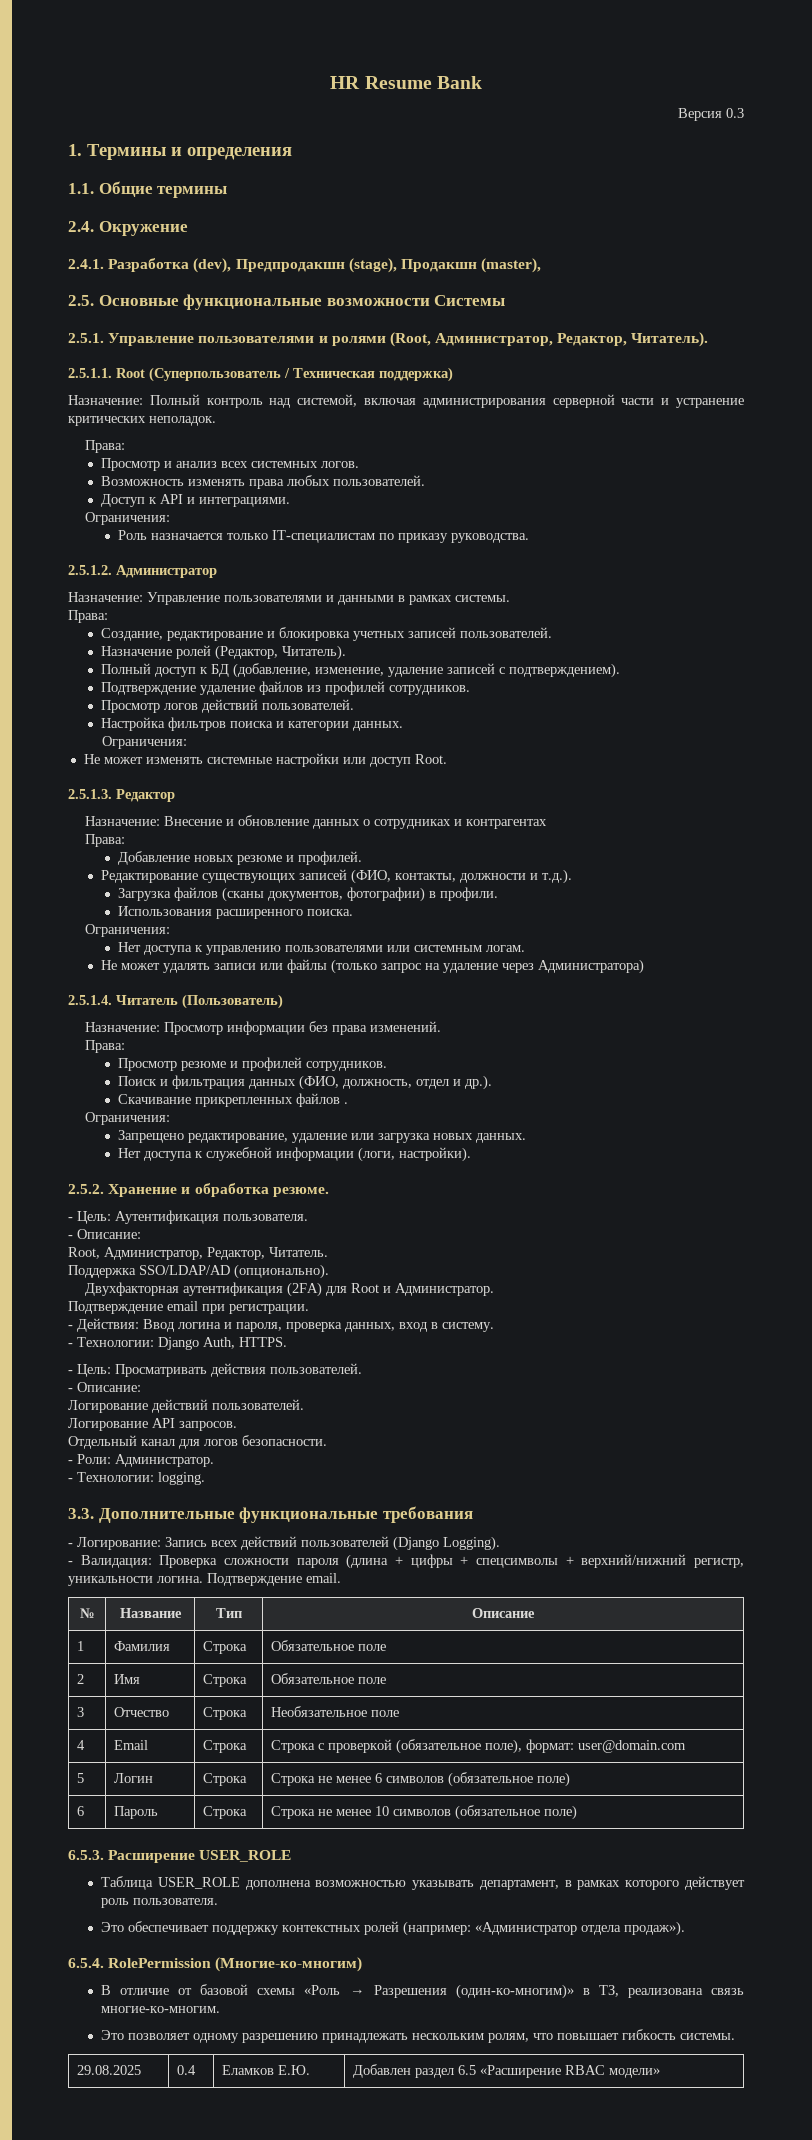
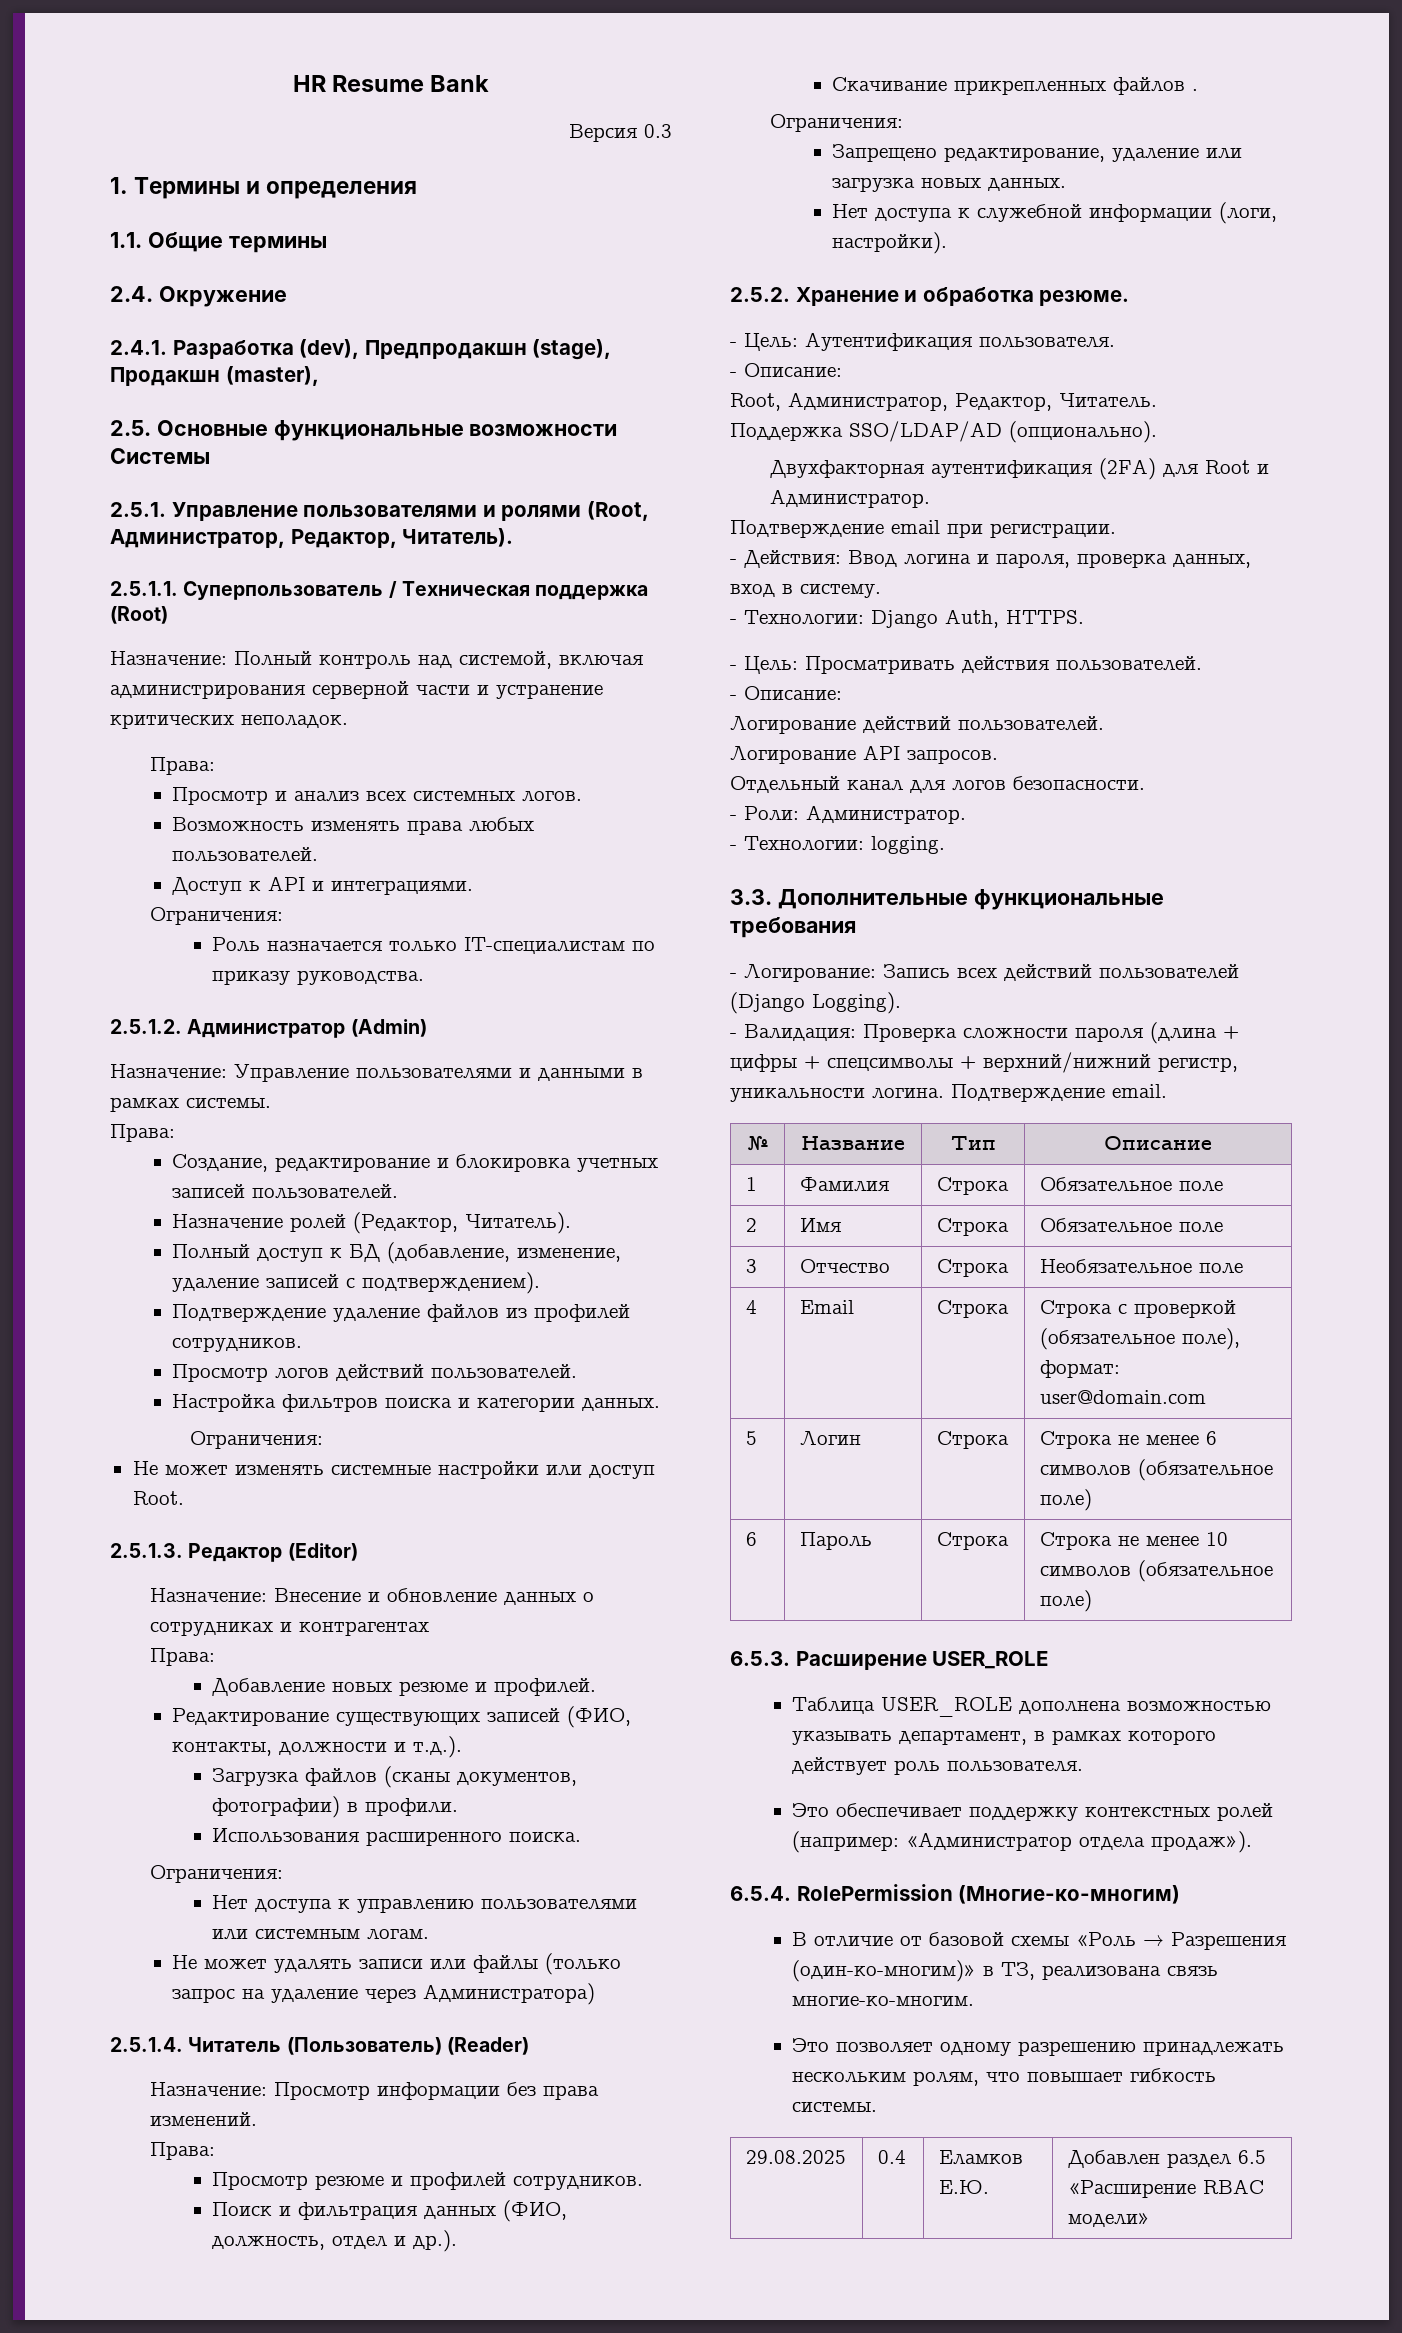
[116,367,453,382] Root (Суперпользователь / Техническая поддержка) -> [183,581,649,600] [110,606,168,624] Суперпользователь / Техническая поддержка (Root)
(217, 571) none -> [350,1019,427,1037] (Admin)
(175, 795) none -> [287,1543,358,1561] (Editor)
(283, 1001) none -> [446,2037,529,2055] (Reader)

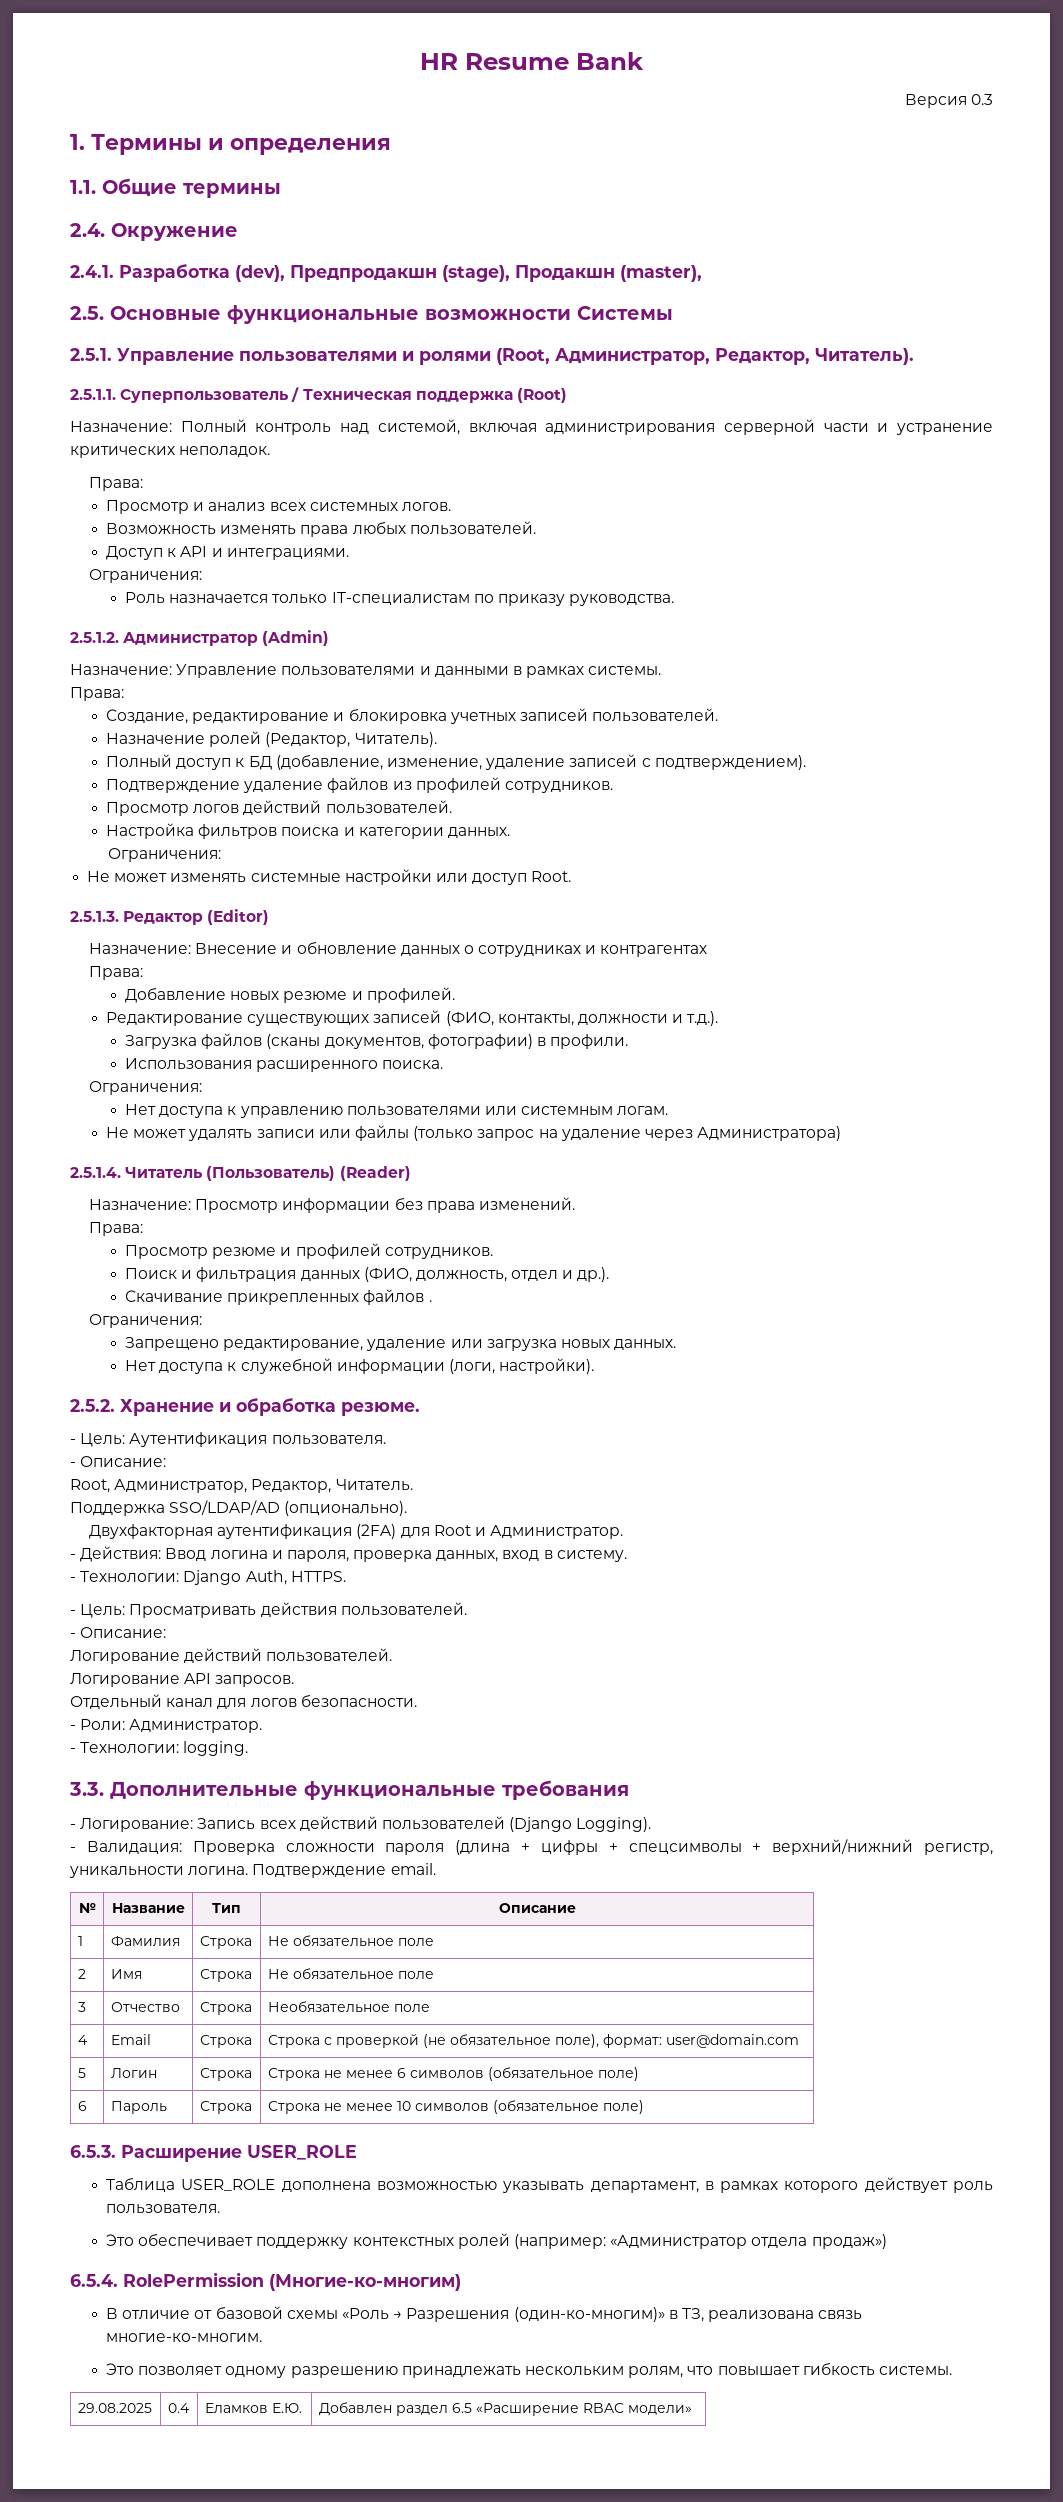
[730,520,1116,538] // Подтверждение email при регистрации. -> (624, 1532) none
[1039,1177,1172,1192] Обязательное -> [267,1935,394,1947] Не обязательное
[1039,1218,1172,1233] Обязательное -> [267,1968,394,1980] Не обязательное
[1039,1328,1175,1350] (обязательное -> [422,2034,551,2048] (не обязательное
[1151,1831,1253,1853] продаж»). -> [811,2234,887,2249] продаж»)

